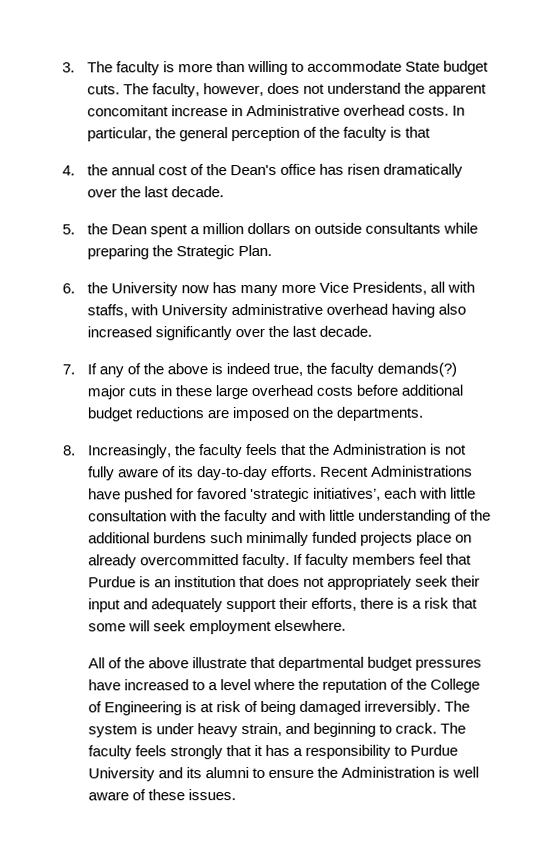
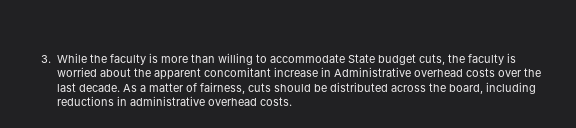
[86,61,113,73] The -> [56,53,107,63] While the
[86,82,402,98] cuts. The faculty, however, does not understand -> [418,53,516,65] [56,67,131,77] cuts, the faculty is worried about
[408,105,466,116] [86,126,432,142] [62,163,464,178] [86,186,224,198] [62,222,479,238] [86,244,272,260] [62,281,476,297] [86,303,467,319] [86,325,373,341] [62,362,458,378] [86,384,464,400] [86,406,424,422] [63,443,468,459] [87,465,474,481] [87,487,477,503] [87,509,492,525] [87,531,473,547] [87,553,473,569] [87,575,481,590] [87,597,479,613] [87,619,347,635] [87,656,483,671] [87,678,481,693] [87,700,471,716] [87,722,467,738] [87,744,459,760] [87,766,480,782] [87,789,236,801] costs. In particular, the general perception of the faculty is that // 4. the annual cost of the Dean's office has risen dramatically over the last decade. // 5. the Dean spent a million dollars on outside consultants while preparing the Strategic Plan. // 6. the University now has many more Vice Presidents, all with staffs, with University administrative overhead having also increased significantly over the last decade. // 7. If any of the above is indeed true, the faculty demands(?) major cuts in these large overhead costs before additional budget reductions are imposed on the departments. // 8. Increasingly, the faculty feels that the Administration is not fully aware of its day-to-day efforts. Recent Administrations have pushed for favored 'strategic initiatives’, each with little consultation with the faculty and with little understanding of the additional burdens such minimally funded projects place on already overcommitted faculty. If faculty members feel that Purdue is an institution that does not appropriately seek their input and adequately support their efforts, there is a risk that some will seek employment elsewhere. // All of the above illustrate that departmental budget pressures have increased to a level where the reputation of the College of Engineering is at risk of being damaged irreversibly. The system is under heavy strain, and beginning to crack. The faculty feels strongly that it has a responsibility to Purdue University and its alumni to ensure the Administration is well aware of these issues. -> [465,68,541,77] [56,82,536,94] [56,96,292,106] costs over the last decade. As a matter of fairness, cuts should be distributed across the board, including reductions in administrative overhead costs.

